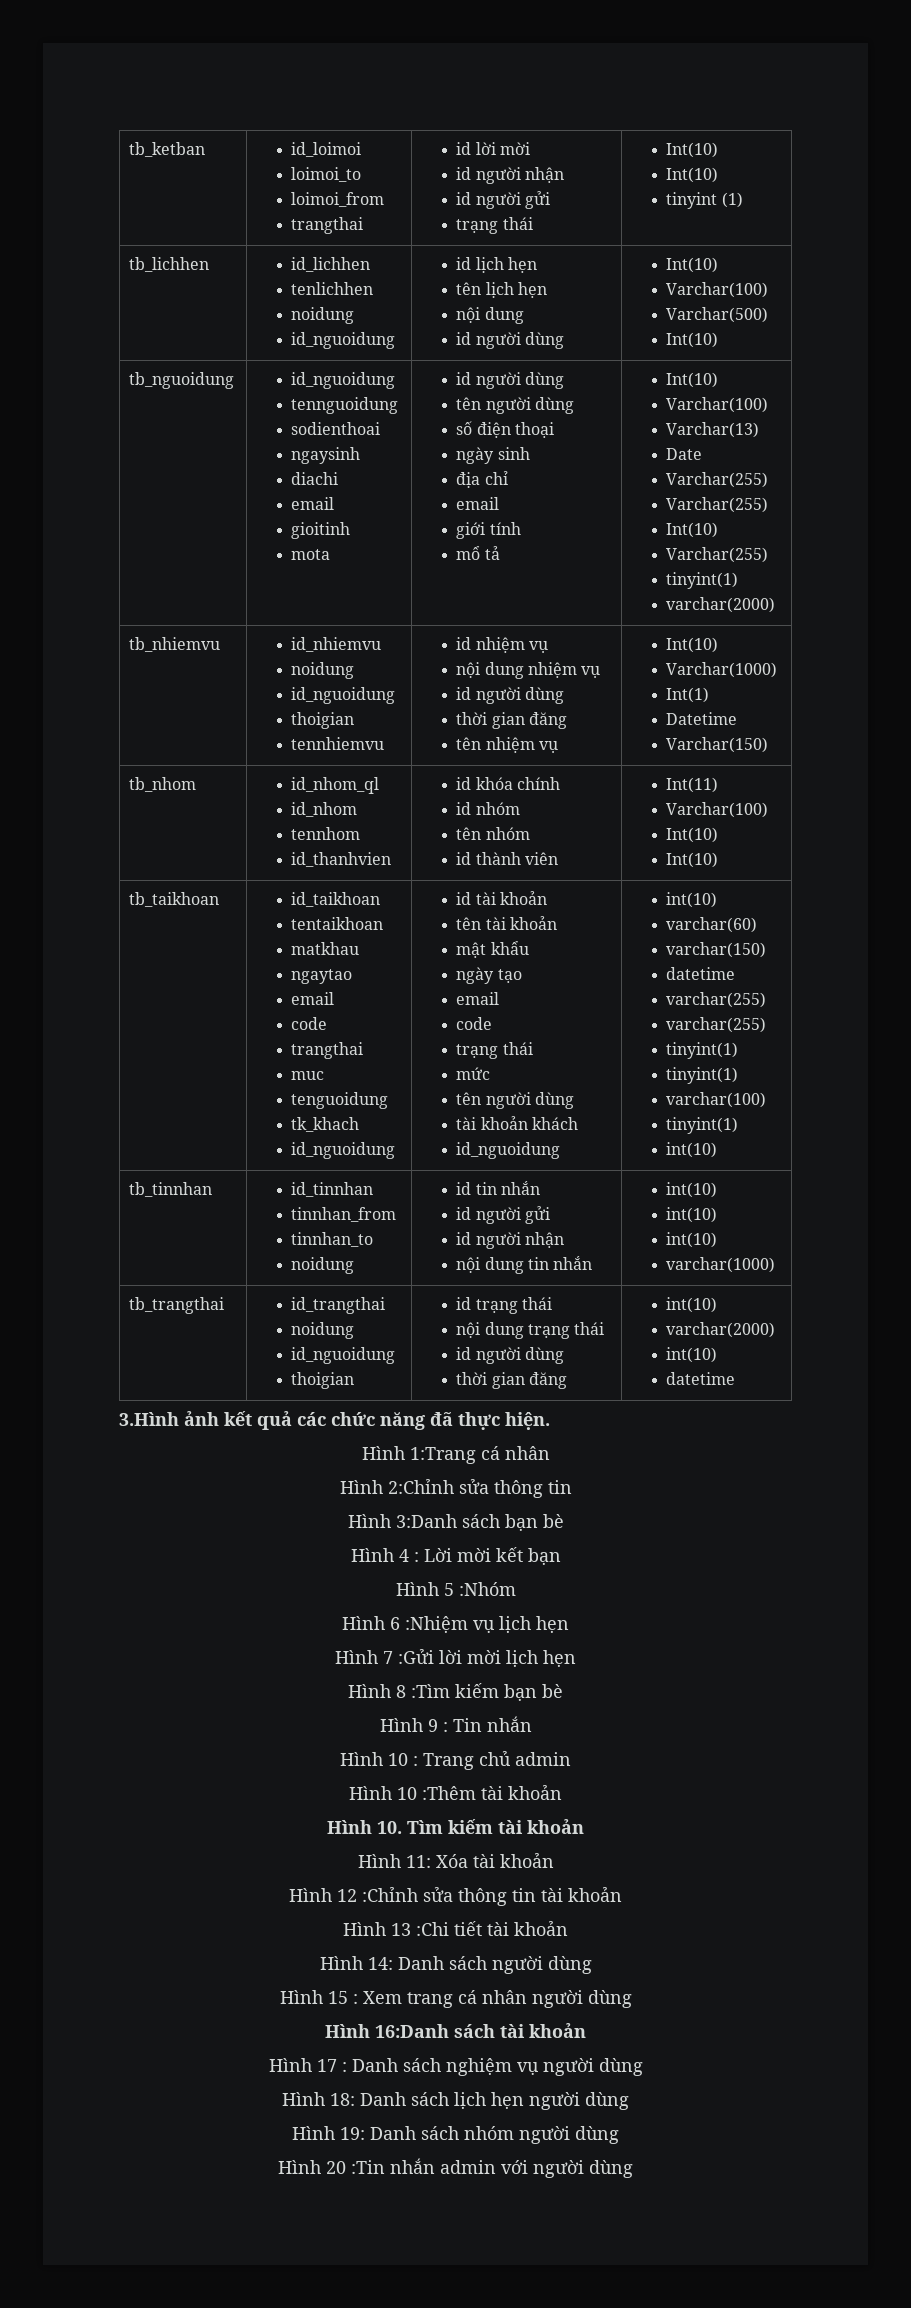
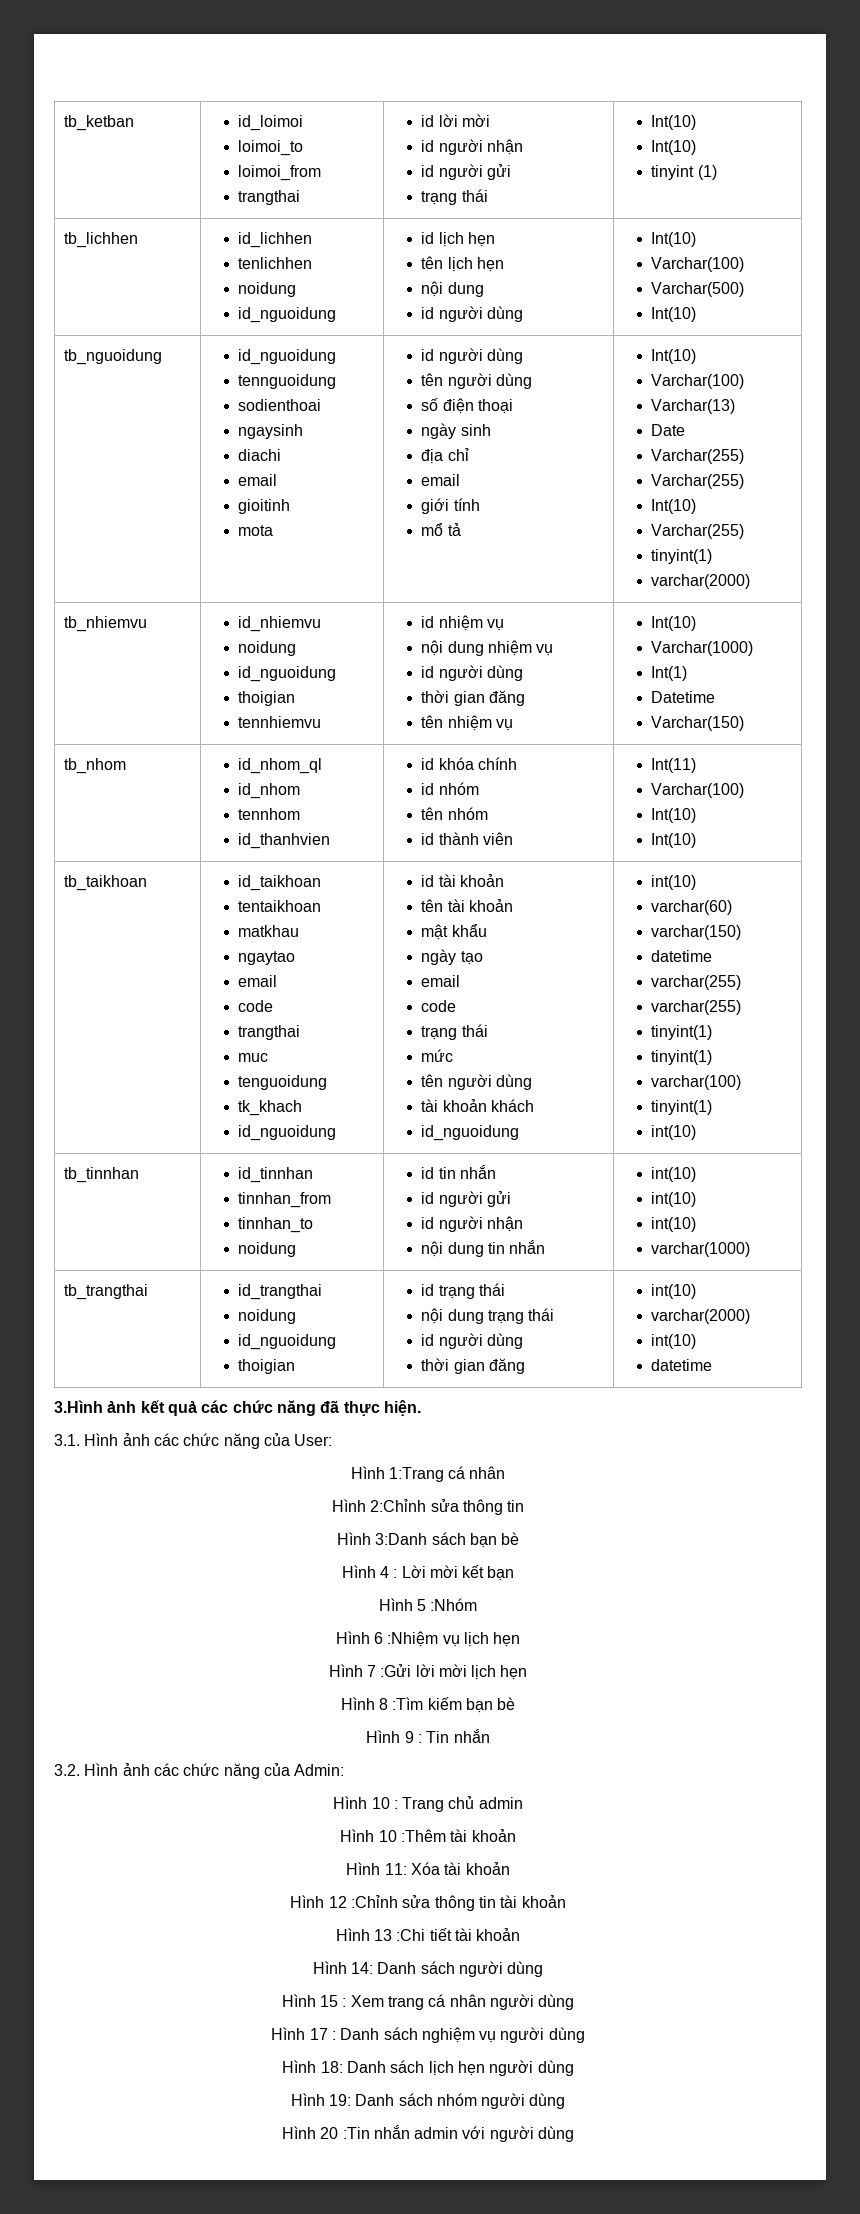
(550, 1421) none -> [54,1433,333,1449] // 3.1. Hình ảnh các chức năng của User:
(532, 1724) none -> [54,1763,345,1779] // 3.2. Hình ảnh các chức năng của Admin:
[327,1819,584,1834] // Hình 10. Tìm kiếm tài khoản -> (516, 1835) none
[325,2023,586,2038] // Hình 16:Danh sách tài khoản -> (575, 2002) none

